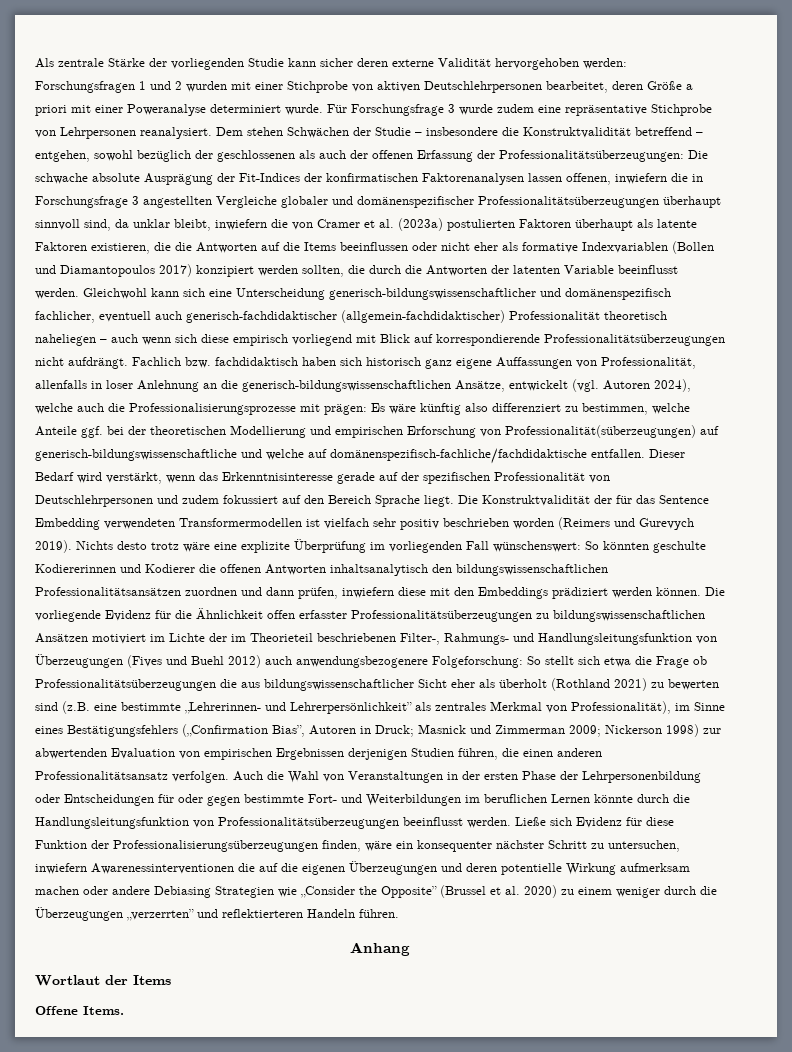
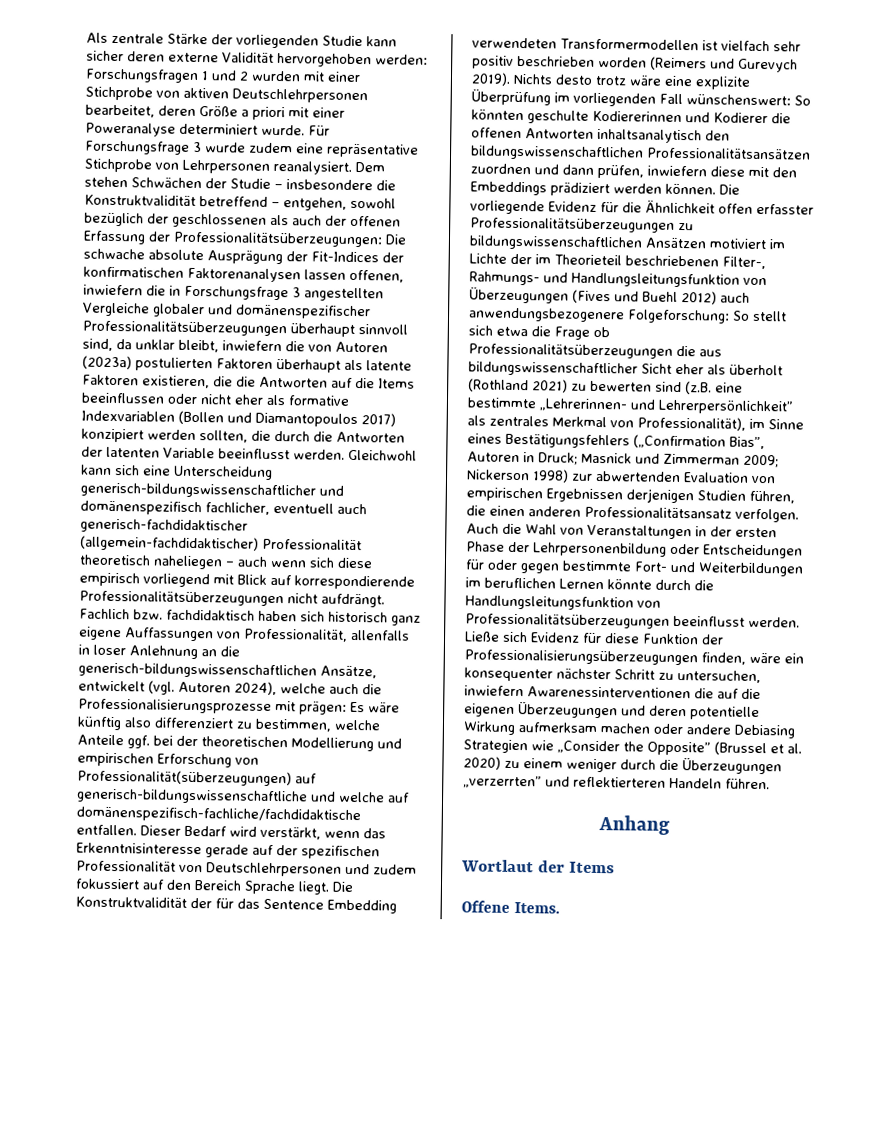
[317,219,394,228] Cramer et al. -> [335,341,388,353] Autoren

